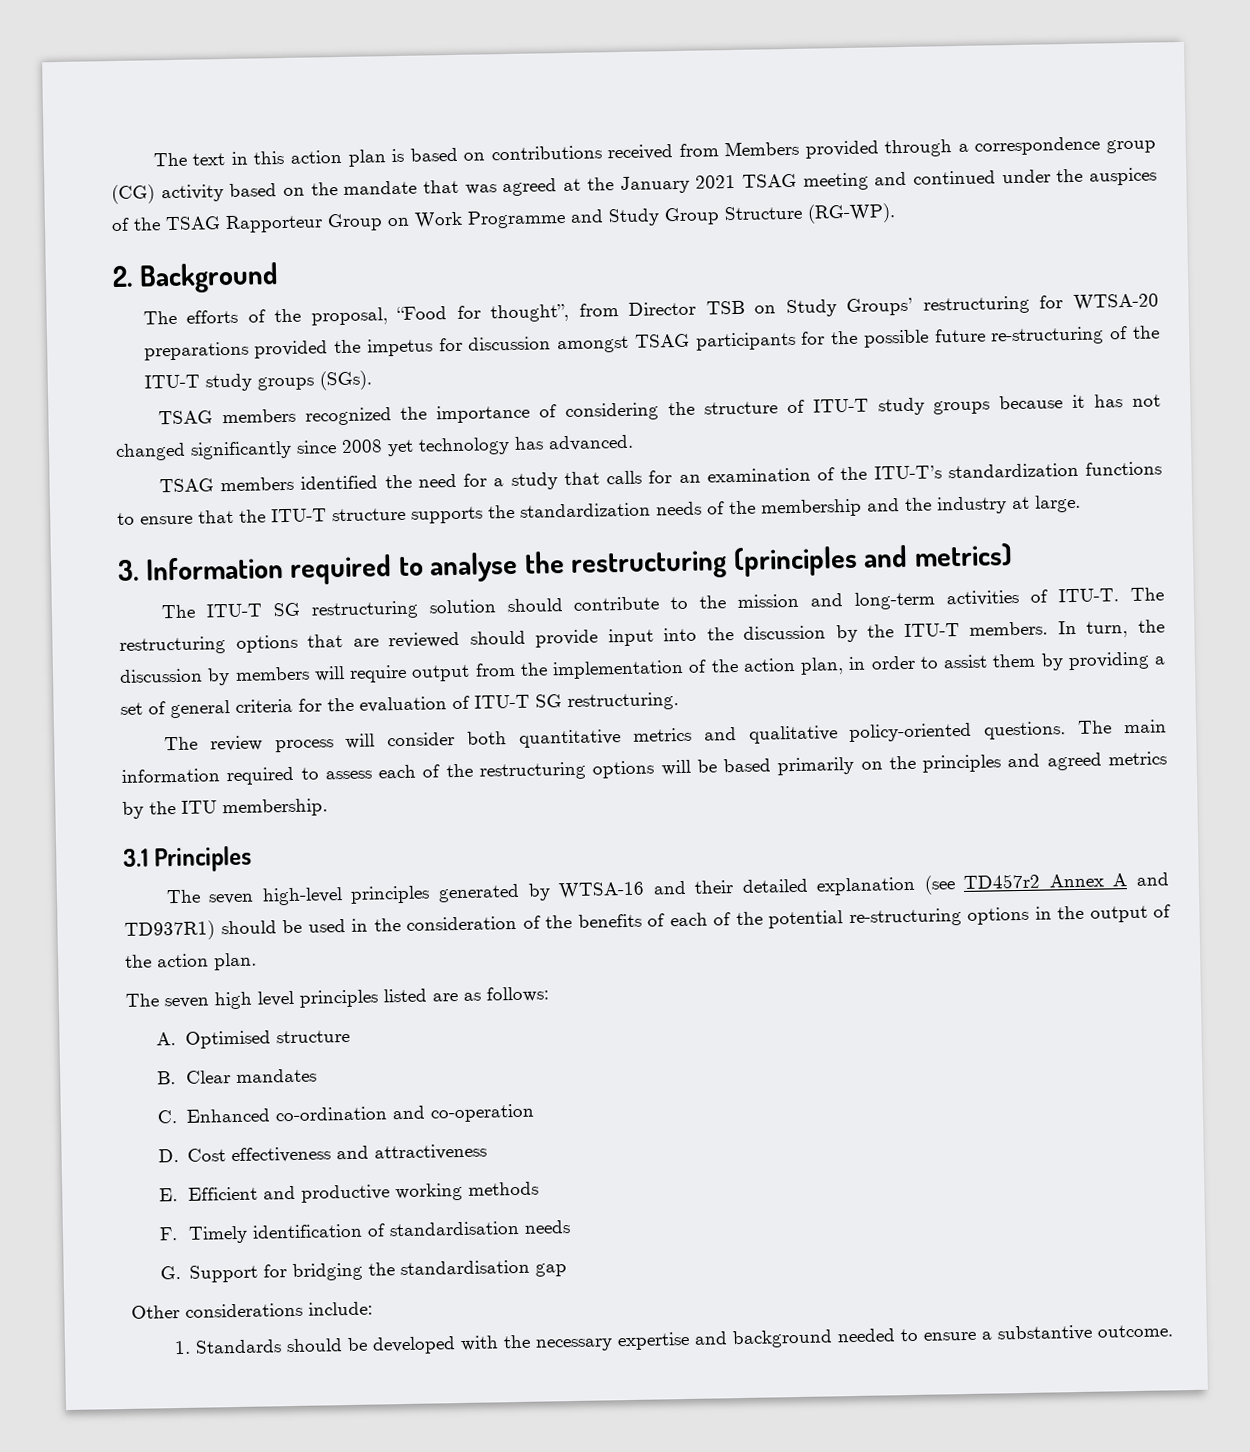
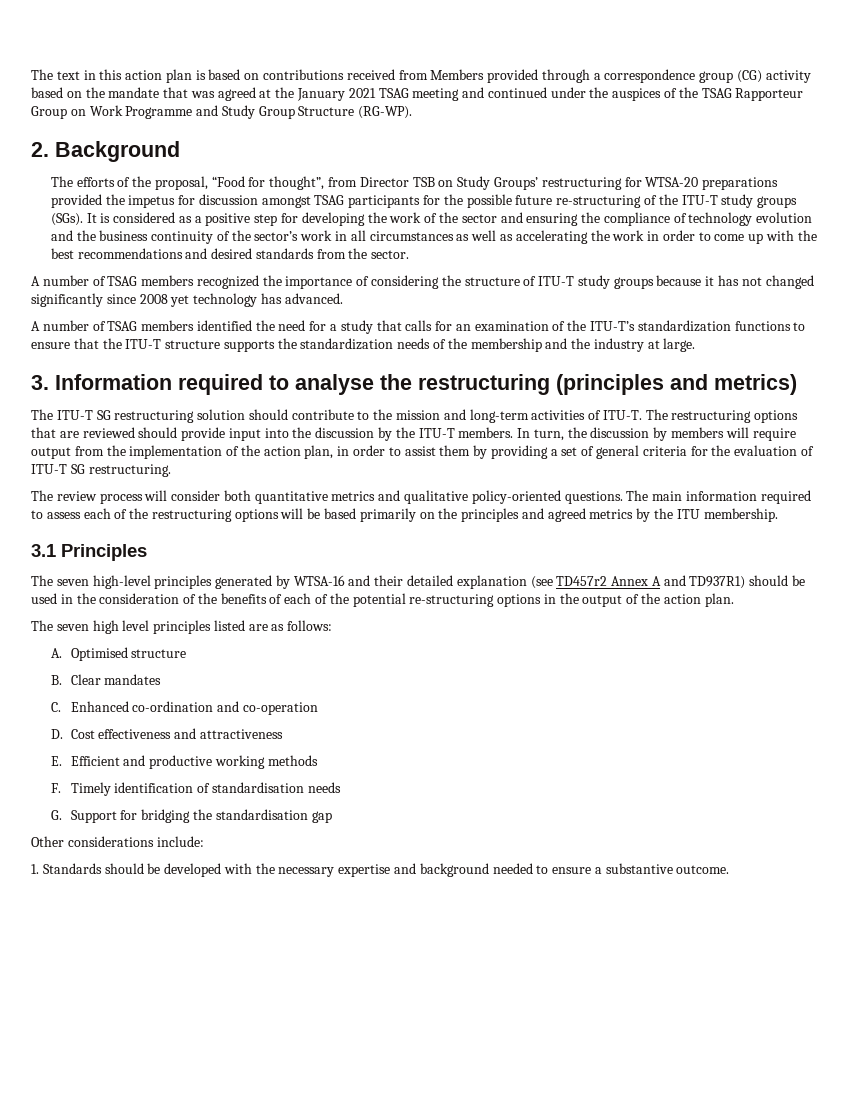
(372, 380) // -> [86,212,813,226] [50,230,817,244] [50,248,410,259] [31,275,106,286] It is considered as a positive step for developing the work of the sector and ensuring the compliance of technology evolution and the business continuity of the sector’s work in all circumstances as well as accelerating the work in order to come up with the best recommendations and desired standards from the sector. // A number of
(634, 443) none -> [31,320,106,331] A number of

